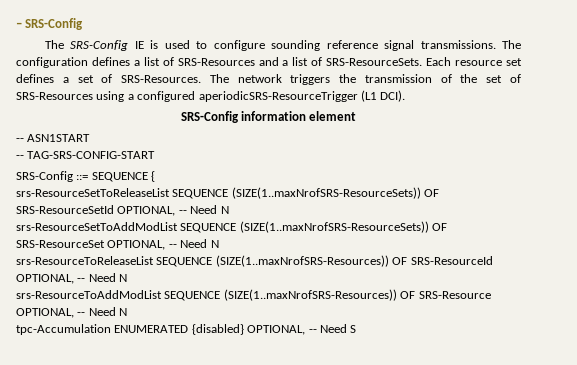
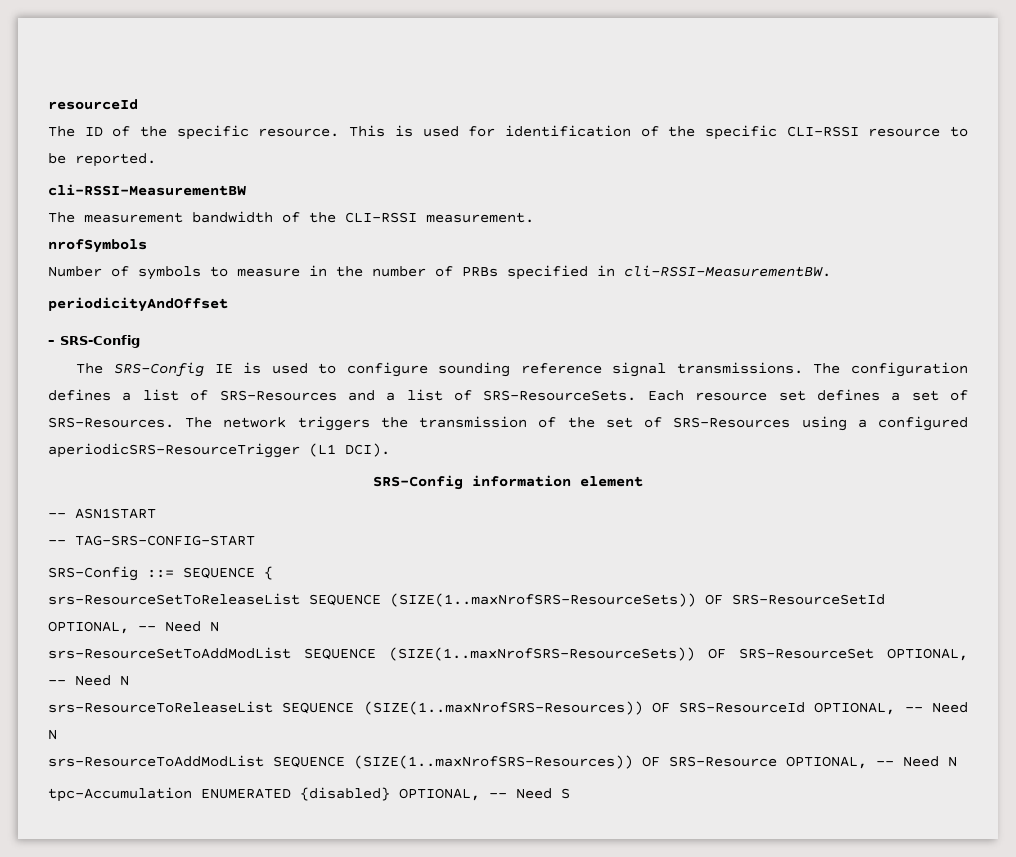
(16, 25) none -> [48,99,138,110] [48,125,968,140] [48,153,156,167] [48,184,246,196] [48,211,534,223] [48,239,147,253] [48,265,831,280] [48,297,228,312] resourceId // The ID of the specific resource. This is used for identification of the specific CLI-RSSI resource to be reported. // cli-RSSI-MeasurementBW // The measurement bandwidth of the CLI-RSSI measurement. // nrofSymbols // Number of symbols to measure in the number of PRBs specified in cli-RSSI-MeasurementBW. // periodicityAndOffset //

